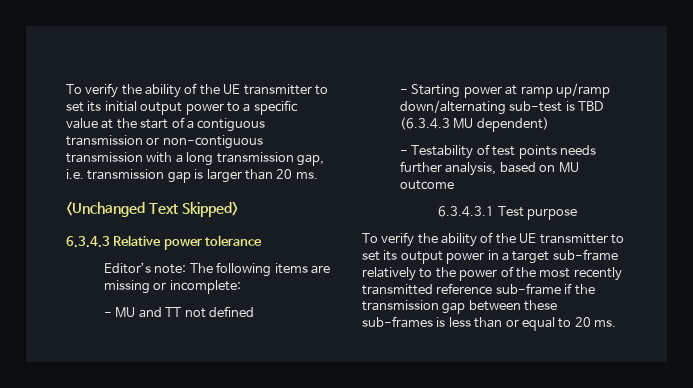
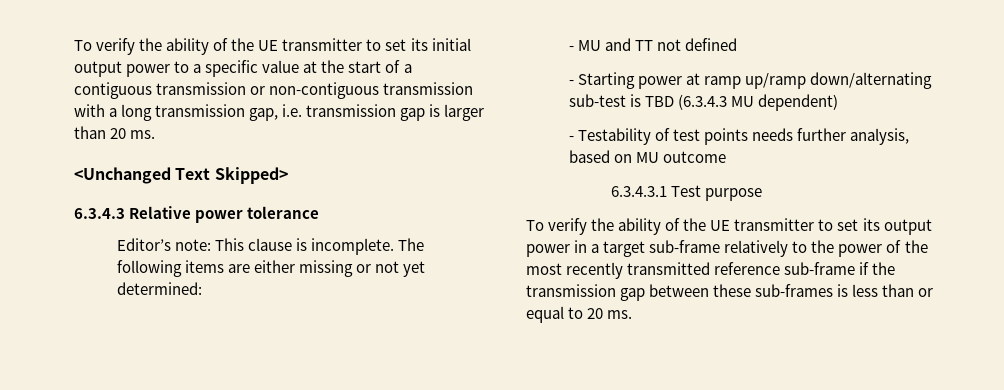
(187, 269) none -> [214,238,394,255] This clause is incomplete.
(330, 269) none -> [253,260,295,273] either
[169,280,241,294] incomplete: -> [374,261,426,277] [116,282,202,295] not yet determined:

